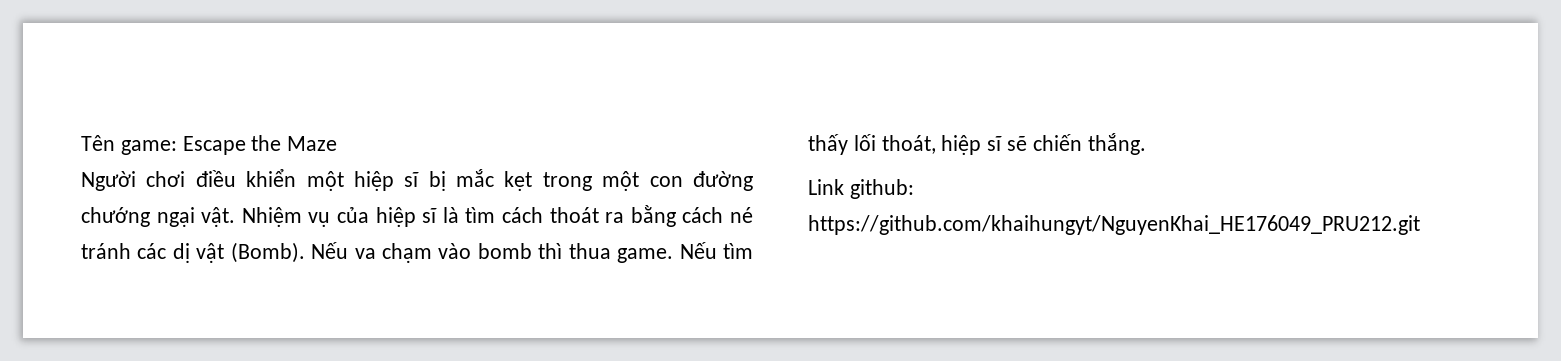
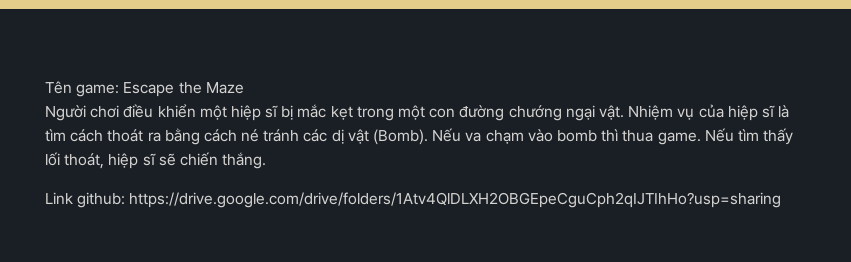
[808,215,1420,235] https://github.com/khaihungyt/NguyenKhai_HE176049_PRU212.git -> [129,192,782,208] https://drive.google.com/drive/folders/1Atv4QlDLXH2OBGEpeCguCph2qIJTIhHo?usp=sharing

